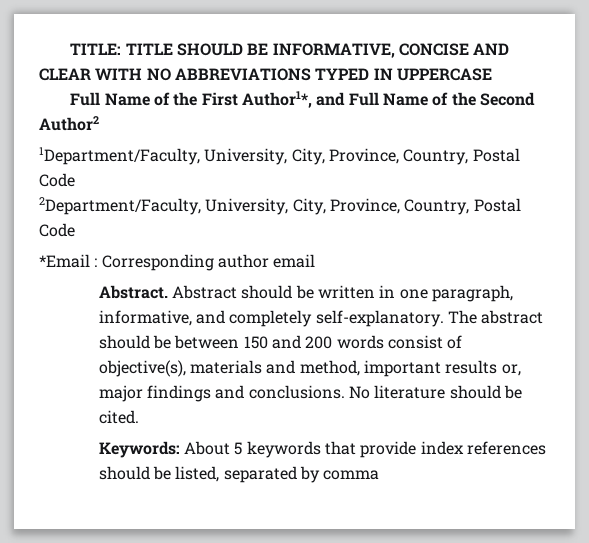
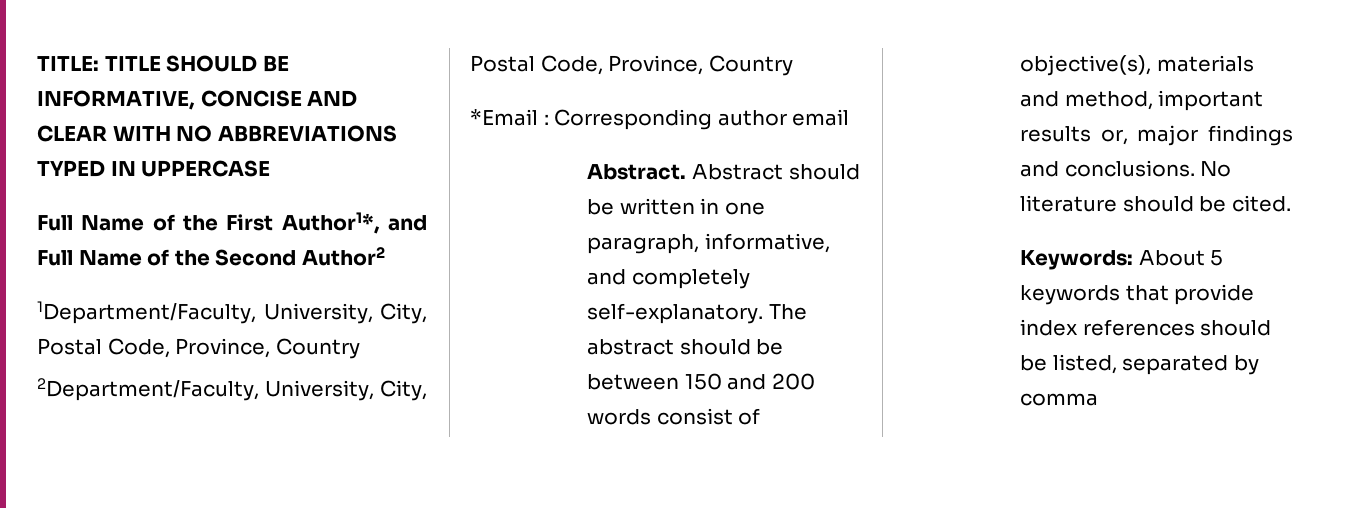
[328,148,520,165] [39,173,75,187] Province, Country, Postal Code -> [37,338,360,359] Postal Code, Province, Country
[329,198,521,215] [39,223,75,237] Province, Country, Postal Code -> [470,55,793,76] Postal Code, Province, Country

